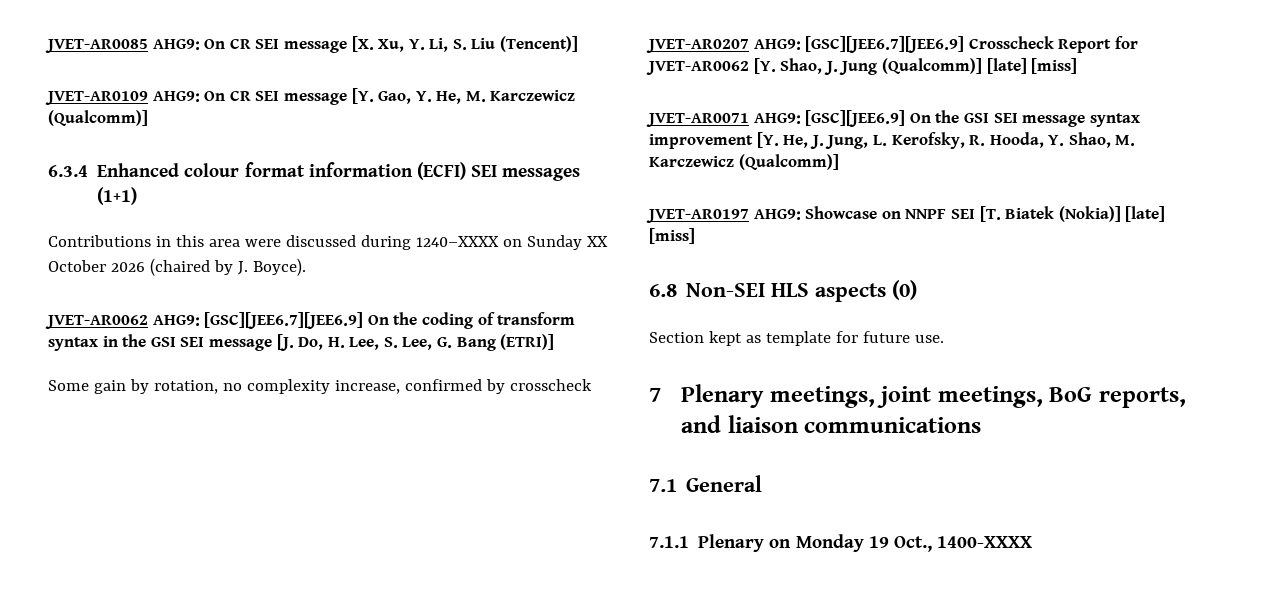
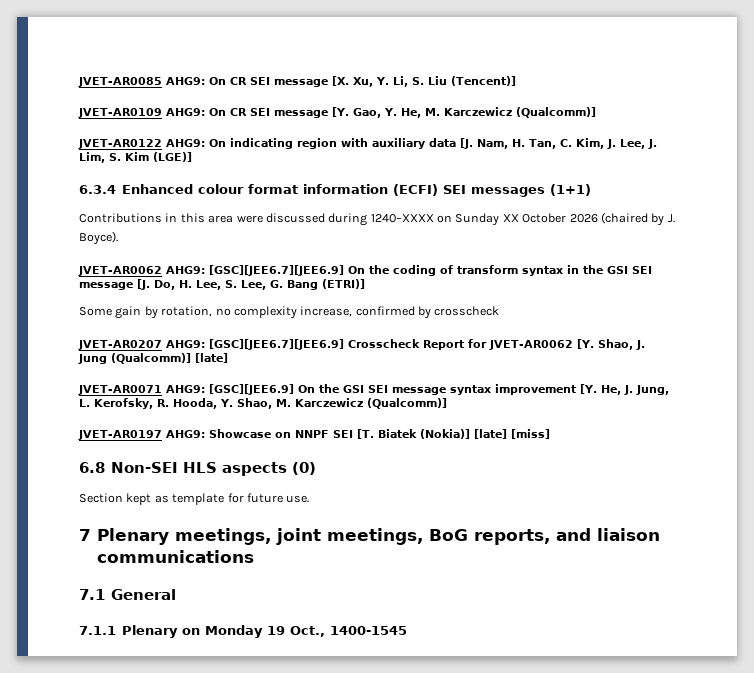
(148, 118) none -> [78,138,657,149] [79,152,192,163] // JVET-AR0122 AHG9: On indicating region with auxiliary data [J. Nam, H. Tan, C. Kim, J. Lee, J. Lim, S. Kim (LGE)]
[1031,58,1078,74] [miss] -> (228, 358) none
[936,536,1032,548] 1400-XXXX -> [330,626,408,635] 1400-1545

